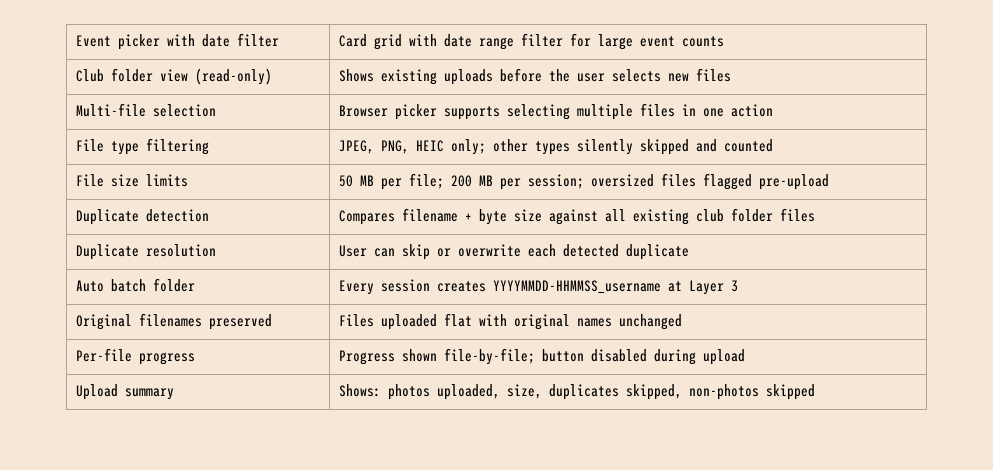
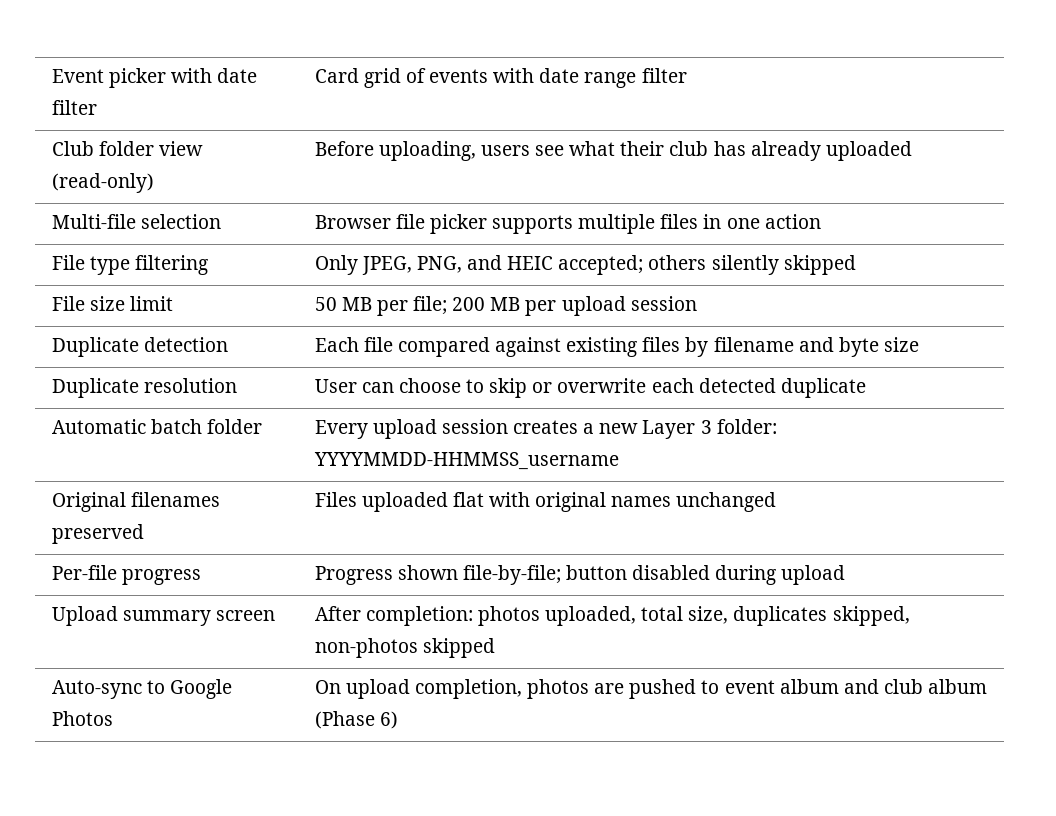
(403, 42) none -> [405,68,489,83] of events
[570,33,725,50] for large event counts -> (687, 75) none
[339,68,732,85] Shows existing uploads before the user selects new files -> [314,141,912,161] Before uploading, users see what their club has already uploaded
(389, 111) none -> [395,214,425,229] file
[507,104,571,120] selecting -> (574, 224) none
(210, 146) none -> [314,255,358,275] Only
[416,139,571,155] HEIC only; other types -> [467,255,707,275] and HEIC accepted; others
[696,139,774,152] and counted -> (856, 265) none
[146,174,189,187] limits -> [129,296,173,311] limit
[528,173,830,190] [76,209,210,225] [339,208,816,225] session; oversized files flagged pre-upload // Duplicate detection | Compares filename + byte size against all existing club folder files -> [561,296,697,316] [51,337,228,357] [314,337,919,357] upload session // Duplicate detection | Each file compared against existing files by filename and byte size
(396, 252) none -> [398,378,485,393] choose to
[76,280,105,292] Auto -> [51,419,146,434] Automatic
(375, 287) none -> [372,419,437,439] upload
[493,280,683,294] YYYYMMDD-HHMMSS_username at -> [583,423,639,434] a new
(739, 286) none -> [716,419,777,434] [313,452,619,470] folder: YYYYMMDD-HHMMSS_username
[339,384,382,397] | Shows: -> [215,610,275,621] [314,606,473,626] screen | After completion:
(501, 392) none -> [641,606,684,621] total
(816, 392) none -> [51,679,232,699] [51,711,113,726] [314,679,988,699] [314,711,398,729] // Auto-sync to Google Photos | On upload completion, photos are pushed to event album and club album (Phase 6)

